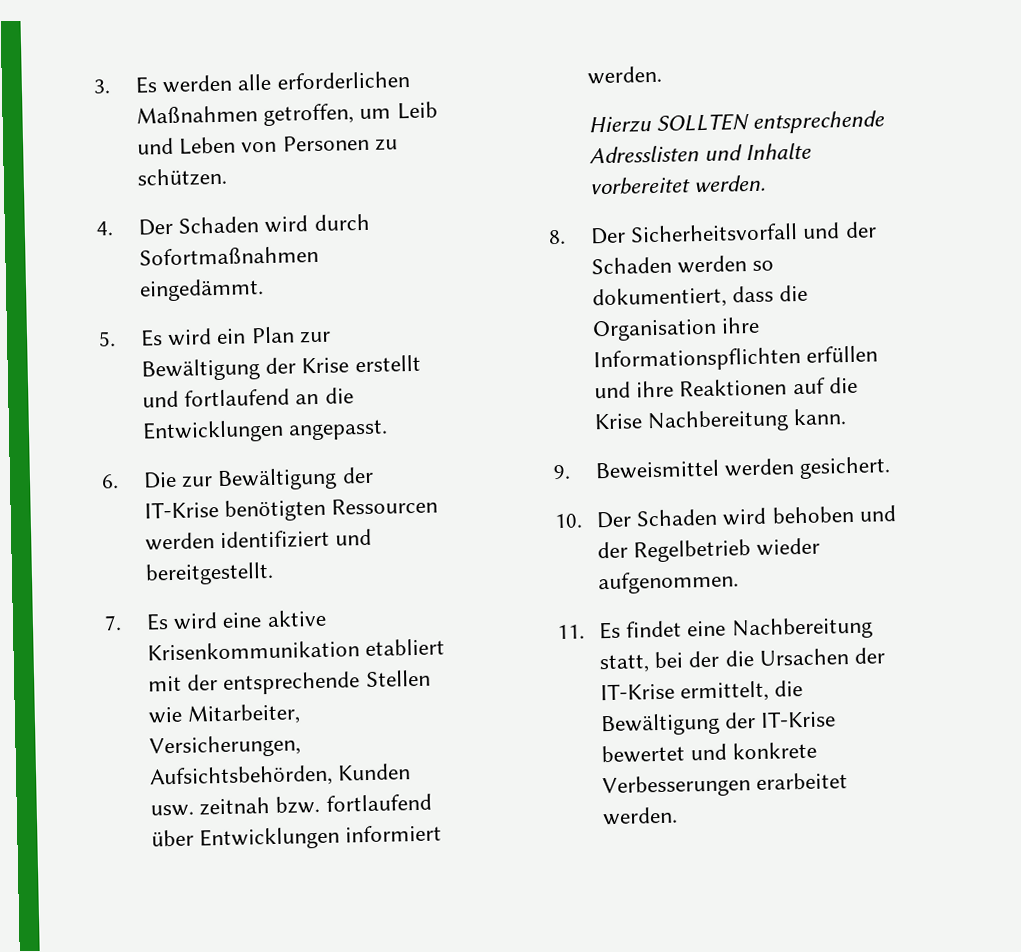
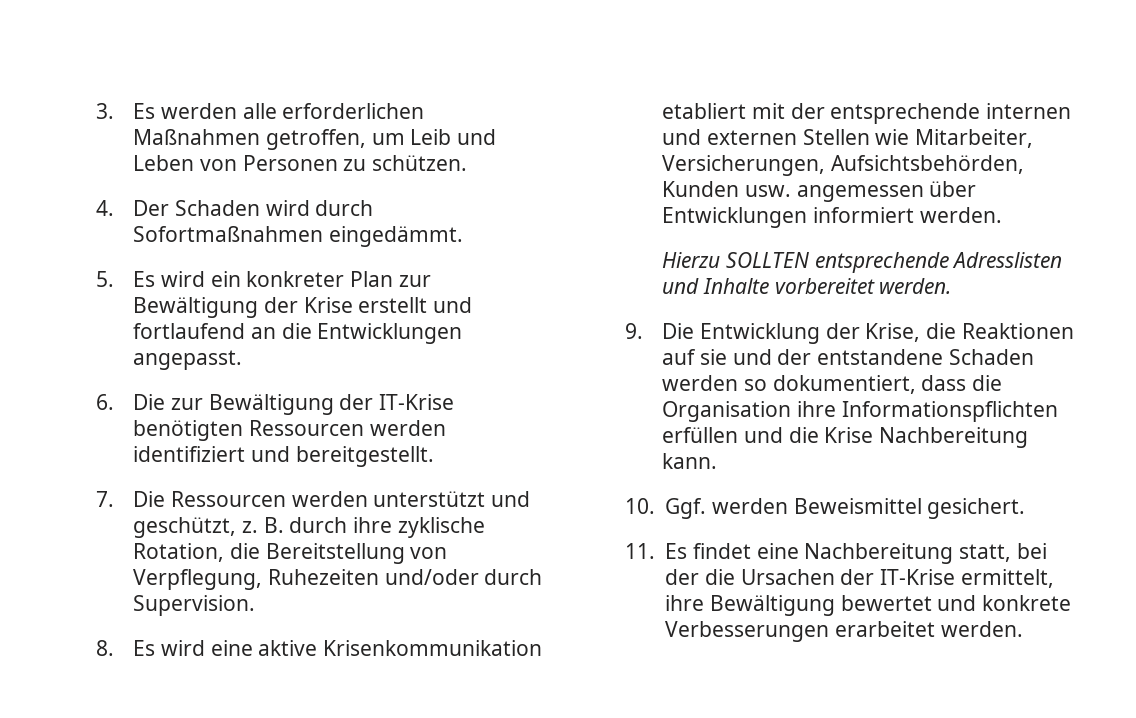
(247, 336) none -> [246,271,345,287] konkreter
(122, 623) none -> [133,491,531,507] [133,517,485,538] [133,543,448,564] [133,569,543,590] [133,595,256,616] [95,640,114,656] Die Ressourcen werden unterstützt und geschützt, z. B. durch ihre zyklische Rotation, die Bereitstellung von Verpflegung, Ruhezeiten und/oder durch Supervision. // 8.
(361, 683) none -> [986,103,1072,119] [662,129,798,145] internen und externen
[199,793,432,816] zeitnah bzw. fortlaufend -> [796,185,924,202] angemessen
[547,221,877,245] 8. Der Sicherheitsvorfall und der -> [624,323,1074,344] [662,349,944,365] 9. Die Entwicklung der Krise, die Reaktionen auf sie und der entstandene
[636,377,826,398] ihre Reaktionen auf -> (784, 435) none
[552,456,892,480] [553,505,897,529] [597,537,821,563] [598,570,740,595] 9. Beweismittel werden gesichert. // 10. Der Schaden wird behoben und der Regelbetrieb wieder aufgenommen. -> [624,498,1026,519] 10. Ggf. werden Beweismittel gesichert.
[774,680,804,697] [600,710,837,737] die Bewältigung der IT-Krise -> [665,595,835,616] ihre Bewältigung

